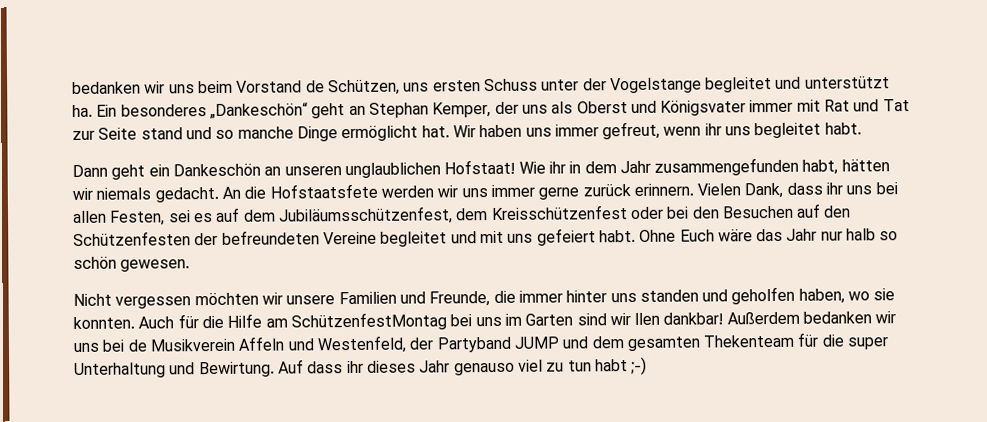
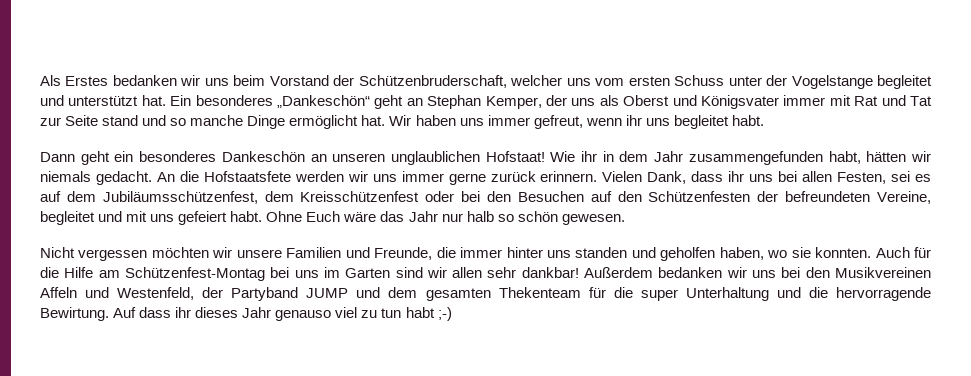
(72, 88) none -> [40,75,109,86] Als Erstes
[305,79,430,96] de Schützen, uns -> [333,75,625,88] der Schützenbruderschaft, welcher uns vom
[72,104,93,118] ha. -> [141,95,166,106] hat.
(170, 170) none -> [139,151,217,162] besonderes
[322,231,377,245] Vereine -> [877,191,932,204] Vereine,
[290,312,447,331] SchützenfestMontag -> [124,267,265,281] Schützenfest-Montag
[634,312,661,325] llen -> [452,267,517,278] allen sehr
[127,338,235,352] de Musikverein -> [805,267,931,278] den Musikvereinen
(196, 368) none -> [808,287,931,301] die hervorragende

